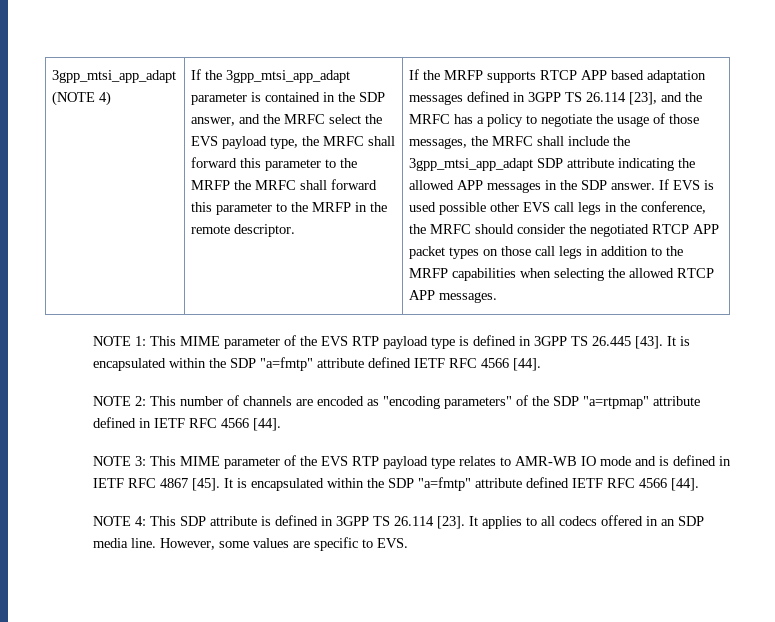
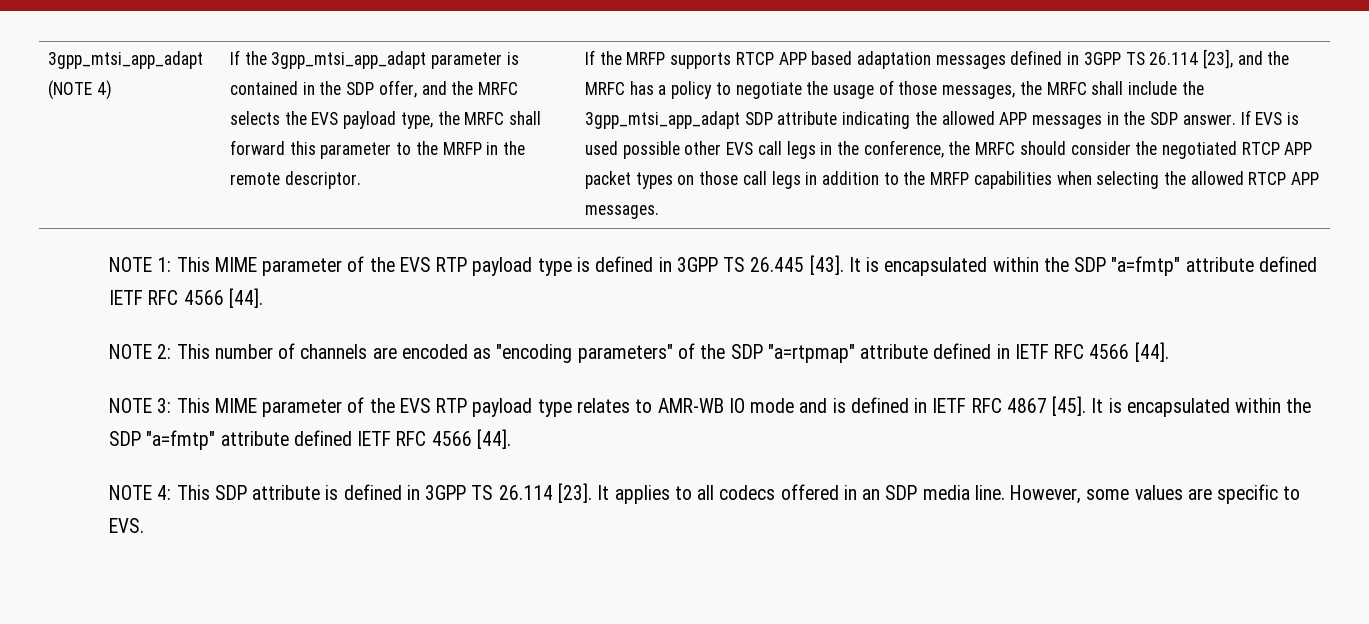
[190,114,361,126] answer, and the MRFC select -> [378,80,518,98] [229,111,280,125] offer, and the MRFC selects
[233,179,377,190] [190,202,351,215] the MRFC shall forward this parameter to the MRFP -> (482, 148) none

